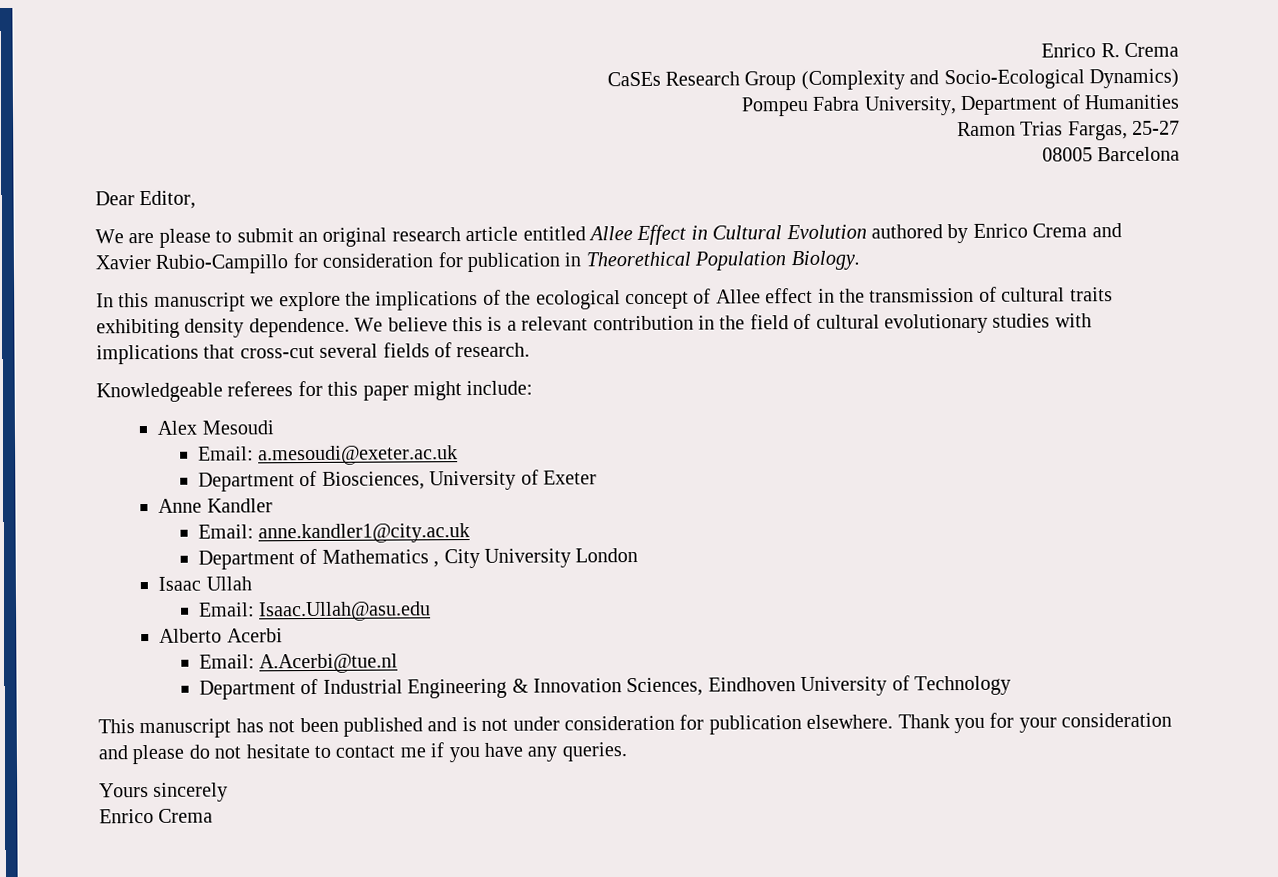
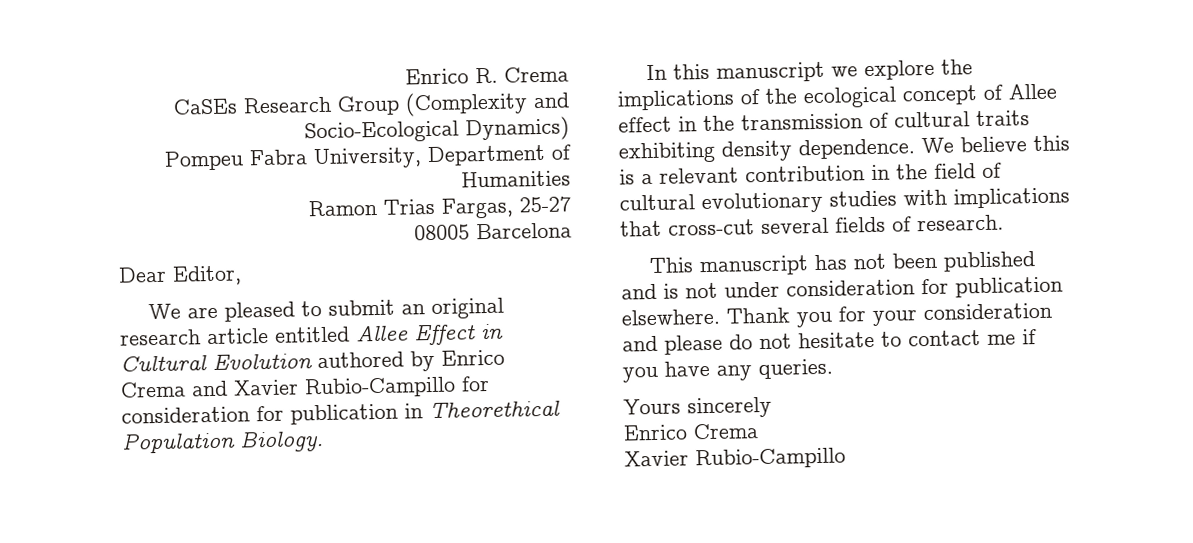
[158,228,211,248] please -> [223,301,295,322] pleased
[96,380,534,403] [157,420,274,435] [197,445,459,466] [197,469,597,492] [158,498,273,513] [197,523,471,544] [197,548,639,570] [158,576,252,591] [197,601,432,622] [159,628,283,643] [198,653,399,674] [198,675,1011,700] // Knowledgeable referees for this paper might include: // Alex Mesoudi // Email: a.mesoudi@exeter.ac.uk // Department of Biosciences, University of Exeter // Anne Kandler // Email: anne.kandler1@city.ac.uk // Department of Mathematics , City University London // Isaac Ullah // Email: Isaac.Ullah@asu.edu // Alberto Acerbi // Email: A.Acerbi@tue.nl // Department of Industrial Engineering & Innovation Sciences, Eindhoven University of Technology -> (1004, 223) none
(214, 815) none -> [624,447,846,470] // Xavier Rubio-Campillo

